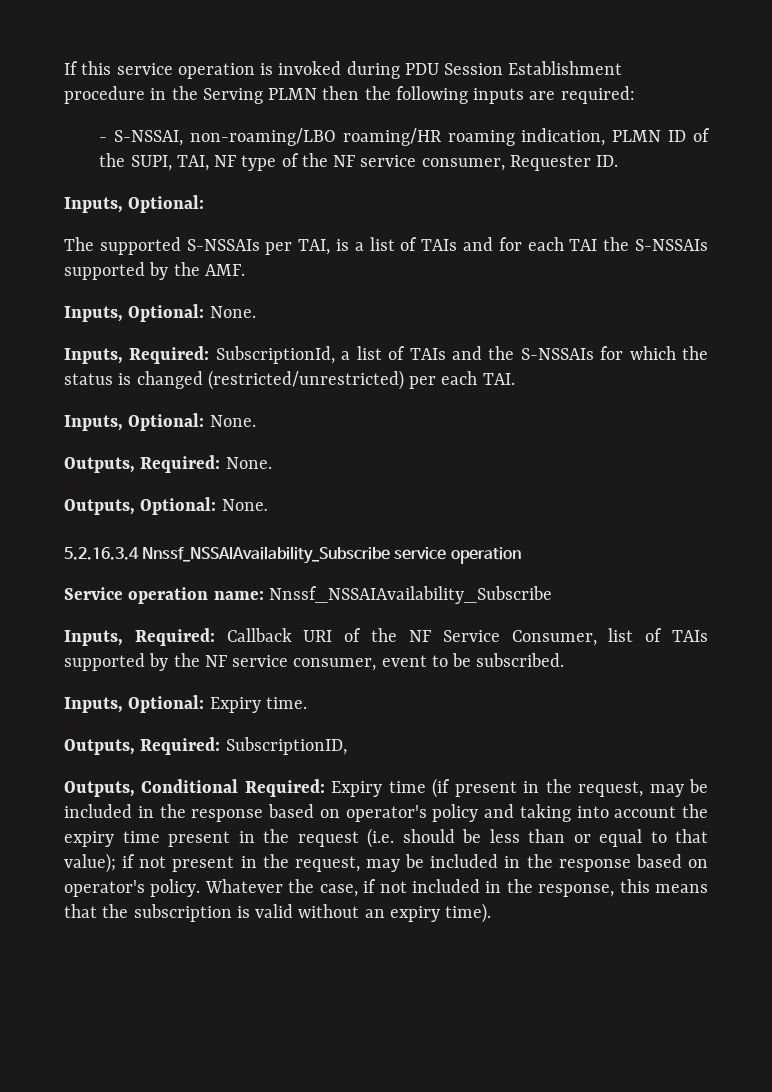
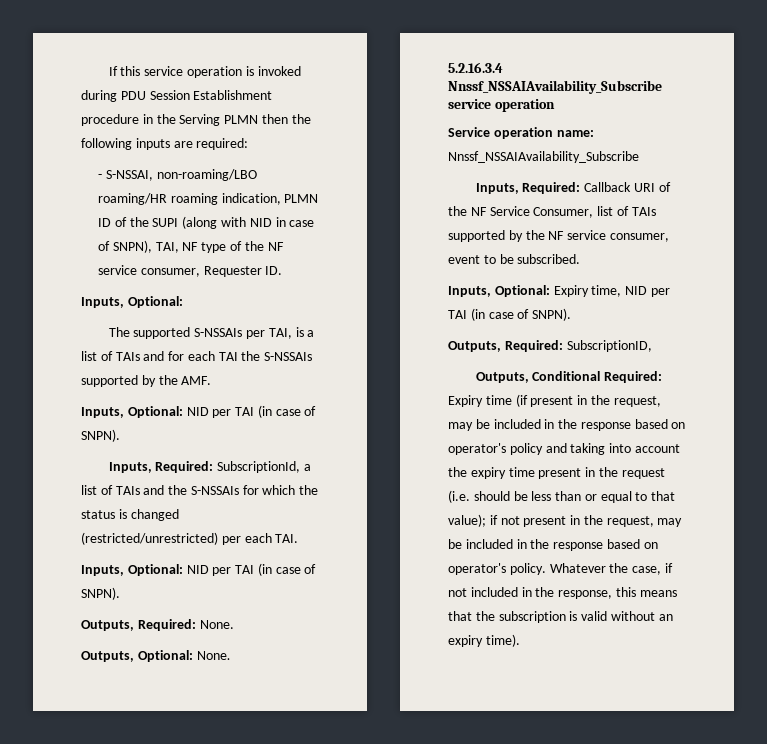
[130,155,172,171] SUPI, -> [152,216,315,229] [98,240,152,253] SUPI (along with NID in case of SNPN),
[209,306,256,318] None. -> [186,405,317,418] [81,429,120,442] NID per TAI (in case of SNPN).
[209,415,256,427] None. -> [186,563,317,576] [81,587,120,600] NID per TAI (in case of SNPN).
[265,697,307,709] time. -> [591,285,670,297] [448,308,572,321] time, NID per TAI (in case of SNPN).

